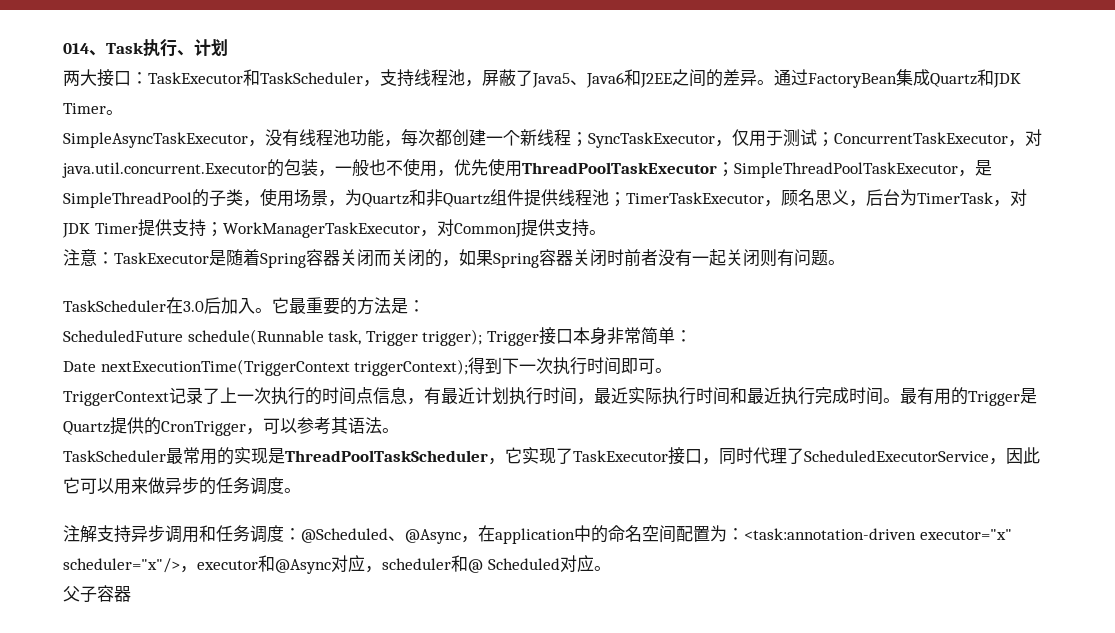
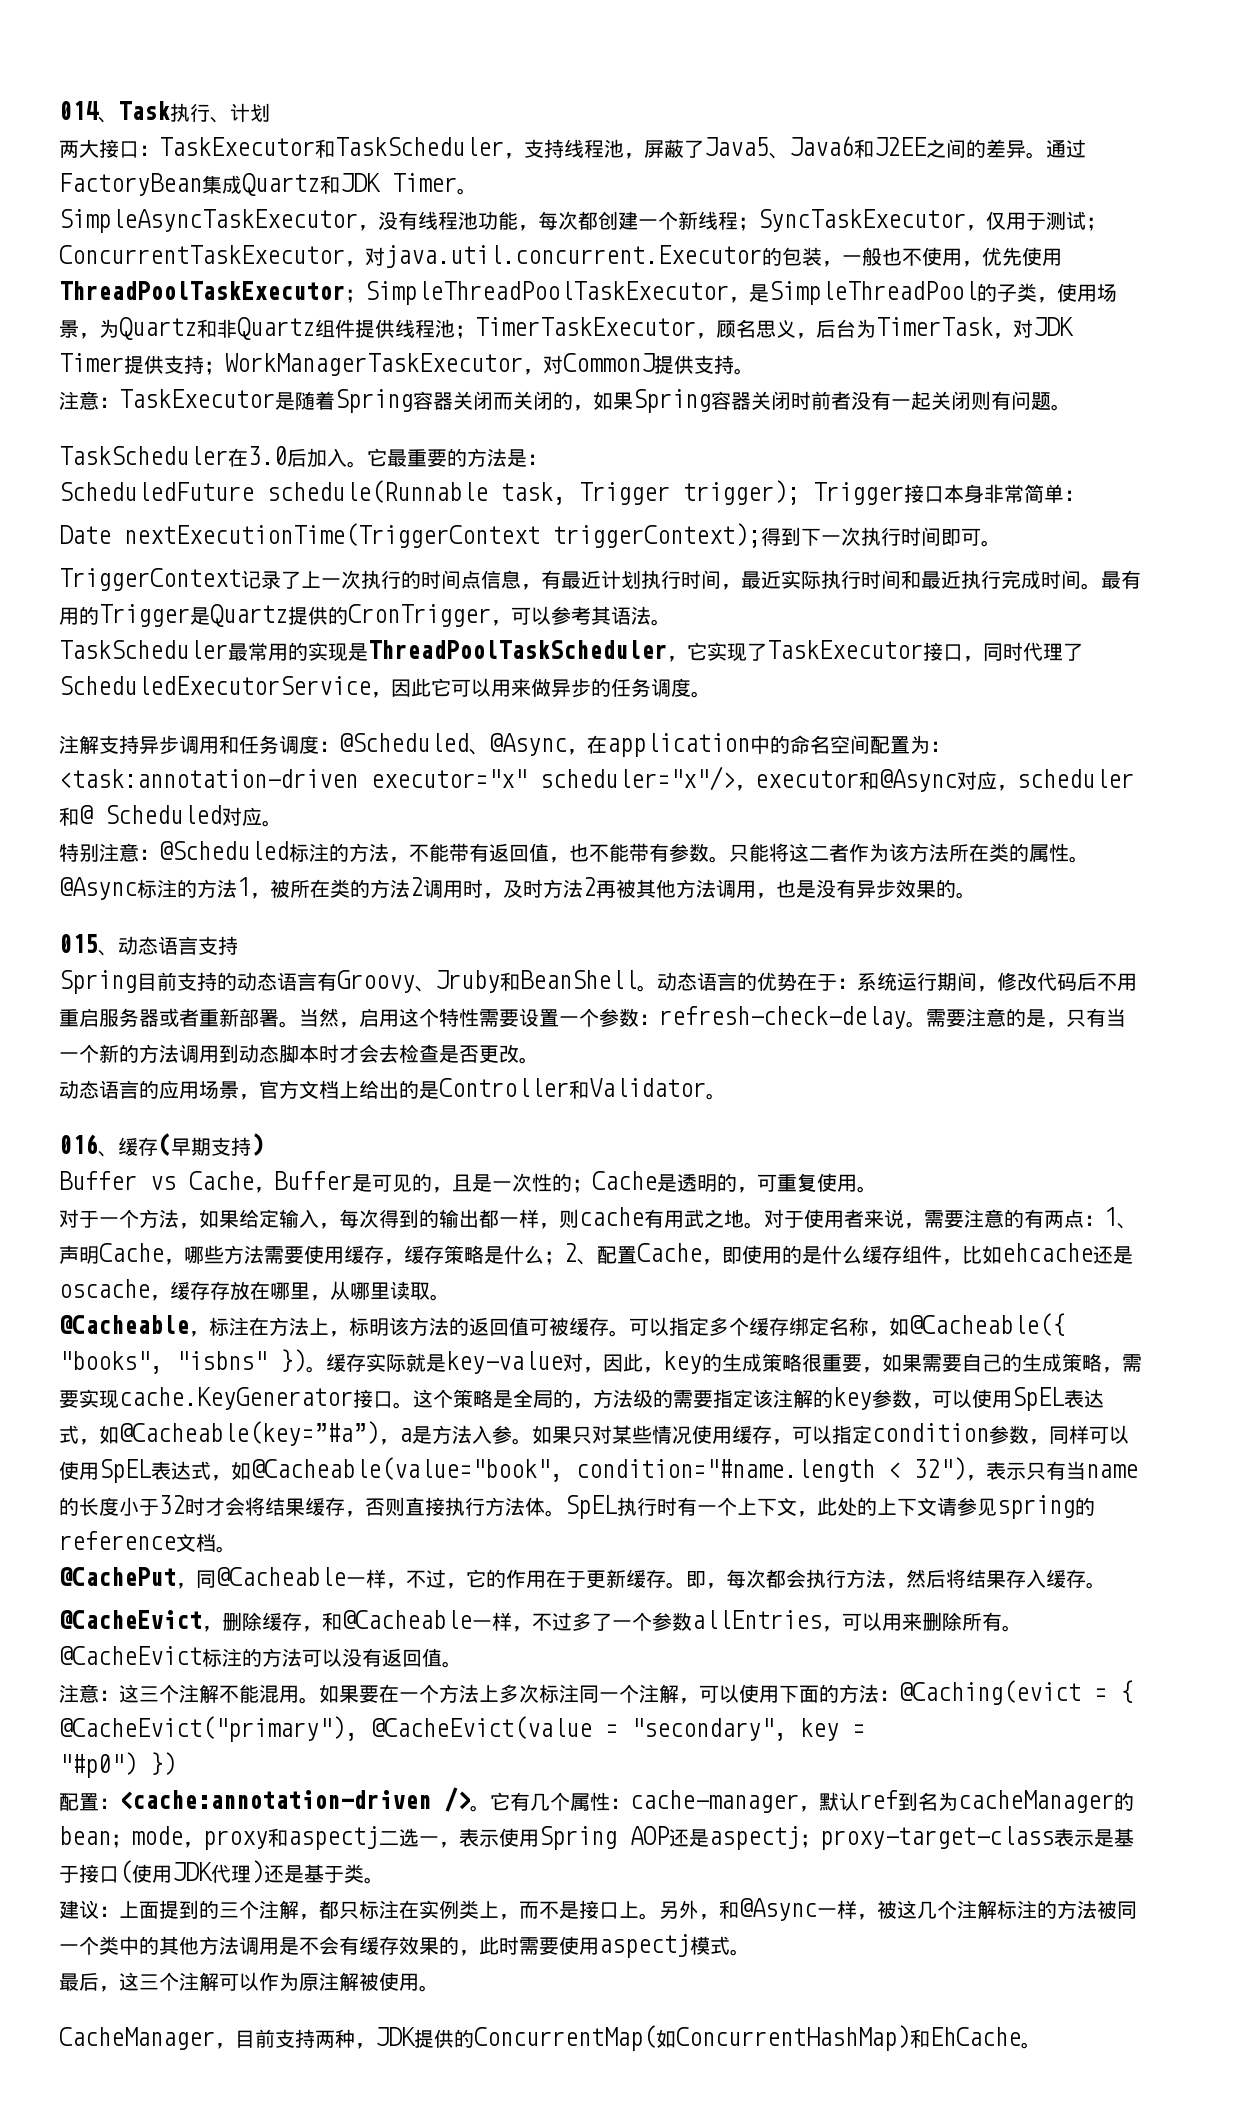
[63,585,131,603] 父子容器 -> [59,841,1089,863] [59,877,976,900] [59,934,238,956] [59,970,1137,994] [59,1006,1126,1029] [59,1044,539,1064] [59,1078,726,1100] [59,1133,264,1157] [59,1171,877,1193] [59,1207,1137,1229] [59,1243,1133,1265] [59,1279,450,1301] [59,1313,1065,1337] [59,1349,1142,1374] [59,1387,1104,1411] [59,1421,1129,1446] [59,1457,1138,1483] [59,1495,1095,1519] [59,1531,236,1553] [59,1567,1106,1589] [59,1610,1022,1632] [59,1646,462,1668] [59,1680,1133,1705] [59,1716,865,1742] [59,1752,176,1778] [59,1787,1134,1813] [59,1826,1134,1850] [59,1860,384,1884] [59,1898,1137,1921] [59,1934,750,1958] [59,1972,439,1992] [59,2025,1041,2051] 特别注意：@Scheduled标注的方法，不能带有返回值，也不能带有参数。只能将这二者作为该方法所在类的属性。@Async标注的方法1，被所在类的方法2调用时，及时方法2再被其他方法调用，也是没有异步效果的。 // 015、动态语言支持 // Spring目前支持的动态语言有Groovy、Jruby和BeanShell。动态语言的优势在于：系统运行期间，修改代码后不用重启服务器或者重新部署。当然，启用这个特性需要设置一个参数：refresh-check-delay。需要注意的是，只有当一个新的方法调用到动态脚本时才会去检查是否更改。 // 动态语言的应用场景，官方文档上给出的是Controller和Validator。 // 016、缓存(早期支持) // Buffer vs Cache，Buffer是可见的，且是一次性的；Cache是透明的，可重复使用。 // 对于一个方法，如果给定输入，每次得到的输出都一样，则cache有用武之地。对于使用者来说，需要注意的有两点：1、声明Cache，哪些方法需要使用缓存，缓存策略是什么；2、配置Cache，即使用的是什么缓存组件，比如ehcache还是oscache，缓存存放在哪里，从哪里读取。 // @Cacheable，标注在方法上，标明该方法的返回值可被缓存。可以指定多个缓存绑定名称，如@Cacheable({ "books", "isbns" })。缓存实际就是key-value对，因此，key的生成策略很重要，如果需要自己的生成策略，需要实现cache.KeyGenerator接口。这个策略是全局的，方法级的需要指定该注解的key参数，可以使用SpEL表达式，如@Cacheable(key=”#a”)，a是方法入参。如果只对某些情况使用缓存，可以指定condition参数，同样可以使用SpEL表达式，如@Cacheable(value="book", condition="#name.length < 32")，表示只有当name的长度小于32时才会将结果缓存，否则直接执行方法体。SpEL执行时有一个上下文，此处的上下文请参见spring的reference文档。 // @CachePut，同@Cacheable一样，不过，它的作用在于更新缓存。即，每次都会执行方法，然后将结果存入缓存。 // @CacheEvict，删除缓存，和@Cacheable一样，不过多了一个参数allEntries，可以用来删除所有。@CacheEvict标注的方法可以没有返回值。 // 注意：这三个注解不能混用。如果要在一个方法上多次标注同一个注解，可以使用下面的方法：@Caching(evict = { @CacheEvict("primary"), @CacheEvict(value = "secondary", key = // "#p0") }) // 配置：<cache:annotation-driven />。它有几个属性：cache-manager，默认ref到名为cacheManager的bean；mode，proxy和aspectj二选一，表示使用Spring AOP还是aspectj；proxy-target-class表示是基于接口(使用JDK代理)还是基于类。 // 建议：上面提到的三个注解，都只标注在实例类上，而不是接口上。另外，和@Async一样，被这几个注解标注的方法被同一个类中的其他方法调用是不会有缓存效果的，此时需要使用aspectj模式。 // 最后，这三个注解可以作为原注解被使用。 // CacheManager，目前支持两种，JDK提供的ConcurrentMap(如ConcurrentHashMap)和EhCache。

